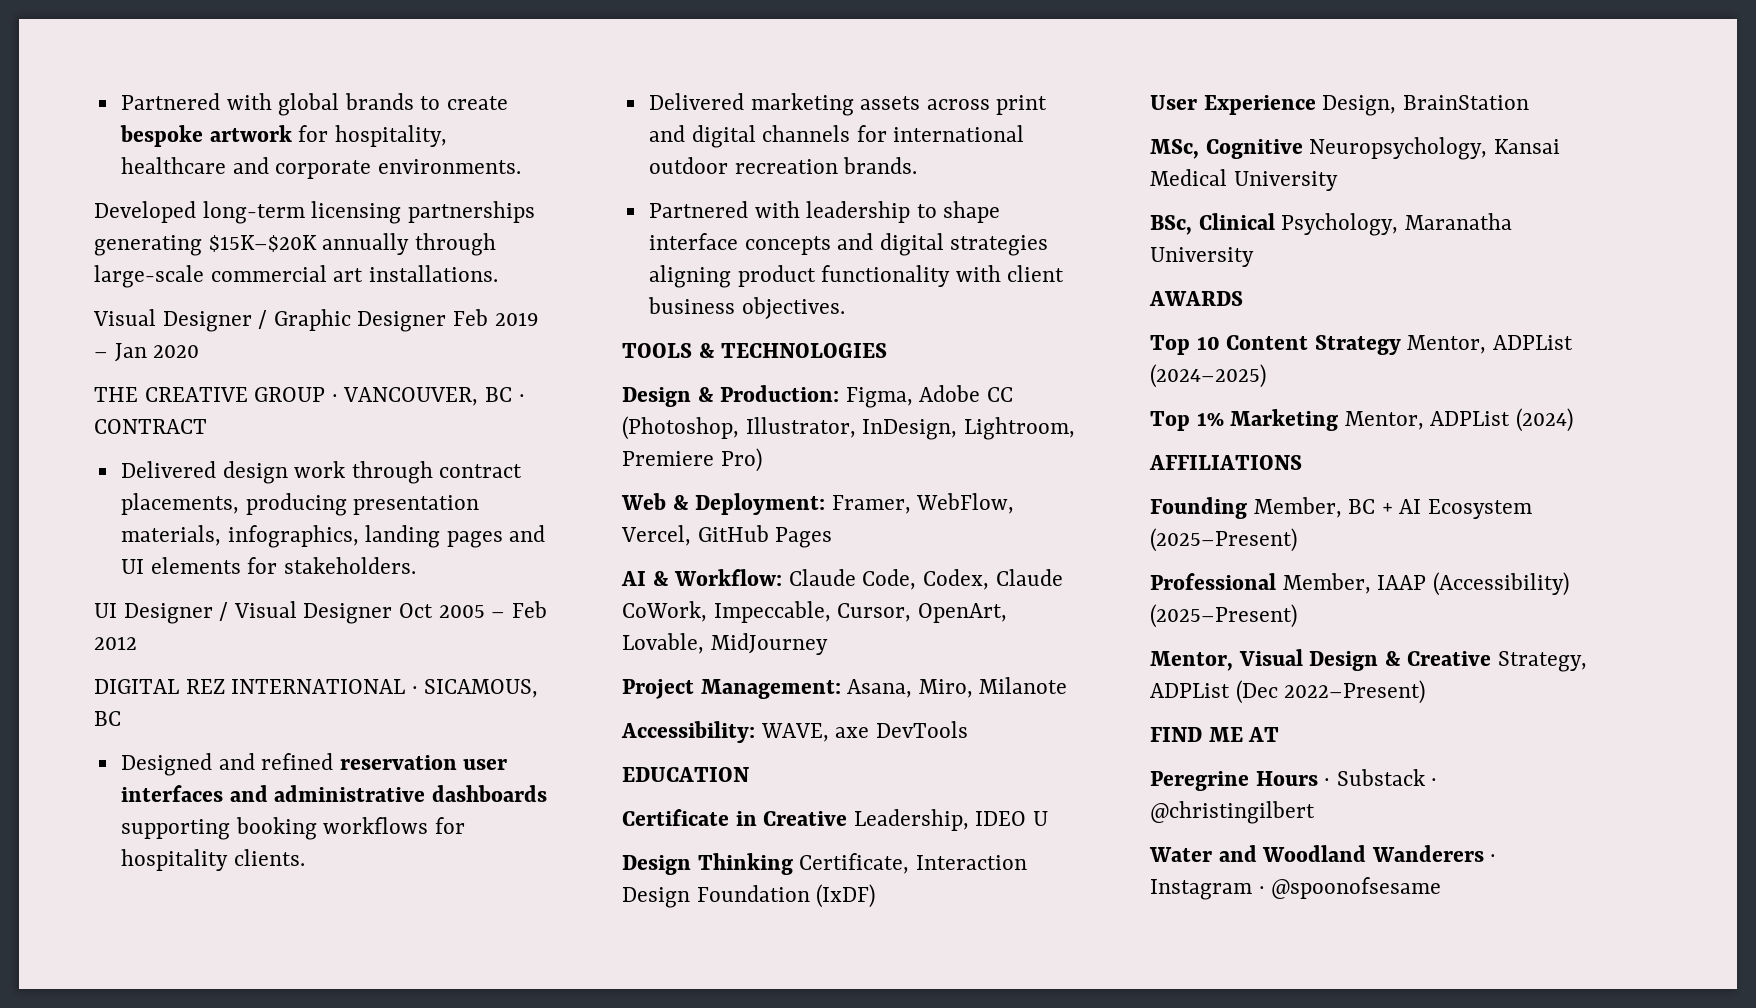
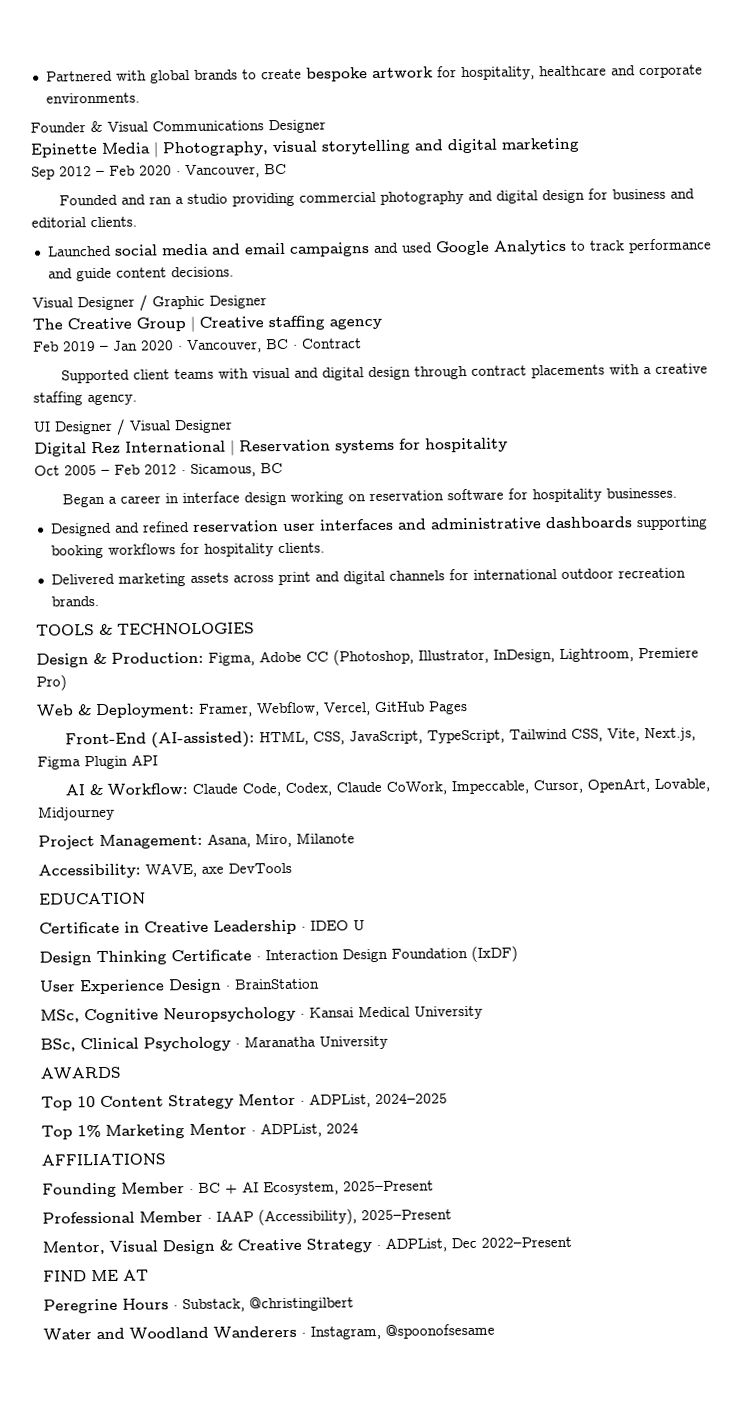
[94,201,535,224] [94,233,496,256] [94,265,498,288] Developed long-term licensing partnerships generating $15K–$20K annually through large-scale commercial art installations. -> [30,119,326,134] [30,137,580,158] [31,163,287,180] [58,188,695,207] [31,216,137,228] [47,238,712,257] [47,266,234,282] Founder & Visual Communications Designer // Epinette Media | Photography, visual storytelling and digital marketing // Sep 2012 – Feb 2020 · Vancouver, BC // Founded and ran a studio providing commercial photography and digital design for business and editorial clients. // Launched social media and email campaigns and used Google Analytics to track performance and guide content decisions.
(447, 321) none -> [32,315,382,332] // The Creative Group | Creative staffing agency //
[94,387,525,406] [94,419,207,434] [120,461,523,484] [120,493,480,516] [120,525,546,548] [120,557,416,574] // THE CREATIVE GROUP · VANCOUVER, BC · CONTRACT // Delivered design work through contract placements, producing presentation materials, infographics, landing pages and UI elements for stakeholders. -> [178,338,362,354] [60,363,708,384] [33,391,137,406] · Vancouver, BC · Contract // Supported client teams with visual and digital design through contract placements with a creative staffing agency.
(393, 613) none -> [34,437,508,457] // Digital Rez International | Reservation systems for hospitality //
[94,679,539,698] [94,711,121,726] // DIGITAL REZ INTERNATIONAL · SICAMOUS, BC -> [181,463,283,477] [61,487,677,508] · Sicamous, BC // Began a career in interface design working on reservation software for hospitality businesses.
[648,201,1001,223] [648,233,1049,256] [648,265,1065,288] [647,297,845,319] // Partnered with leadership to shape interface concepts and digital strategies aligning product functionality with client business objectives. -> (99, 601) none
[916,493,1015,514] WebFlow, -> [256,701,320,717] Webflow,
(833, 537) none -> [64,727,696,749] [37,754,158,770] // Front-End (AI-assisted): HTML, CSS, JavaScript, TypeScript, Tailwind CSS, Vite, Next.js, Figma Plugin API
[710,633,828,655] MidJourney -> [38,805,115,821] Midjourney
[853,809,969,831] Leadership, -> [213,919,306,935] Leadership ·
[799,853,910,874] Certificate, -> [171,949,261,962] Certificate ·
[1322,95,1397,116] Design, -> [168,978,231,994] Design ·
[1309,137,1488,160] Neuropsychology, -> [163,1006,305,1023] Neuropsychology ·
[1281,213,1399,236] Psychology, -> [143,1036,240,1052] Psychology ·
[1407,335,1574,354] [1150,364,1266,388] Mentor, ADPList (2024–2025) -> [238,1093,448,1108] Mentor · ADPList, 2024–2025
[1344,408,1574,432] Mentor, ADPList (2024) -> [189,1122,359,1138] Mentor · ADPList, 2024
[1253,497,1342,518] Member, -> [121,1182,194,1194] Member ·
[1428,499,1533,519] [1150,528,1297,552] Ecosystem (2025–Present) -> [263,1180,434,1196] Ecosystem, 2025–Present
[1282,572,1569,596] [1150,604,1297,628] Member, IAAP (Accessibility) (2025–Present) -> [139,1208,452,1226] Member · IAAP (Accessibility), 2025–Present
[1498,651,1588,672] [1150,680,1426,704] Strategy, ADPList (Dec 2022–Present) -> [306,1236,572,1253] Strategy · ADPList, Dec 2022–Present
[1336,769,1438,786] Substack · -> [182,1298,245,1313] Substack,
[1150,879,1265,900] Instagram · -> [310,1325,381,1340] Instagram,

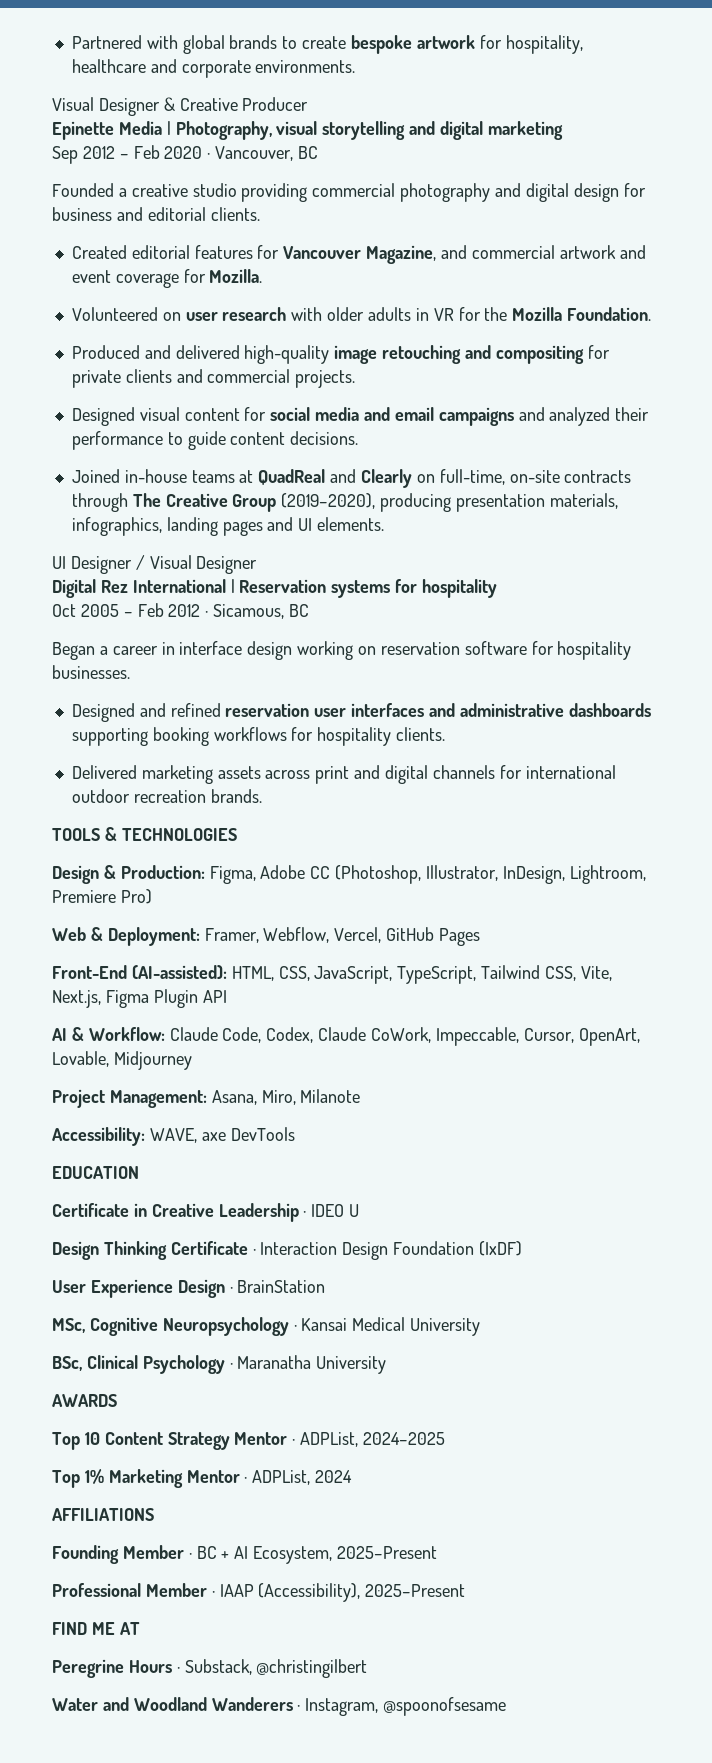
[30,119,326,134] Founder & Visual Communications Designer -> [52,97,309,116] Visual Designer & Creative Producer
[120,194,184,205] and ran a -> [118,184,188,197] a creative
[47,245,112,257] Launched -> [71,245,646,264] [71,269,263,288] [71,307,652,321] [71,345,610,364] [71,369,356,388] [71,407,267,426] Created editorial features for Vancouver Magazine, and commercial artwork and event coverage for Mozilla. // Volunteered on user research with older adults in VR for the Mozilla Foundation. // Produced and delivered high-quality image retouching and compositing for private clients and commercial projects. // Designed visual content for
[400,238,712,256] [47,266,234,282] [32,294,267,312] [32,315,382,332] [33,338,362,354] [60,363,708,384] [33,391,137,406] used Google Analytics to track performance and guide content decisions. // Visual Designer / Graphic Designer // The Creative Group | Creative staffing agency // Feb 2019 – Jan 2020 · Vancouver, BC · Contract // Supported client teams with visual and digital design through contract placements with a creative staffing agency. -> [549,407,650,426] [71,431,359,450] [71,469,632,488] [71,493,618,512] [71,517,385,536] analyzed their performance to guide content decisions. // Joined in-house teams at QuadReal and Clearly on full-time, on-site contracts through The Creative Group (2019–2020), producing presentation materials, infographics, landing pages and UI elements.
[42,1236,572,1255] // Mentor, Visual Design & Creative Strategy · ADPList, Dec 2022–Present -> (466, 1590) none

